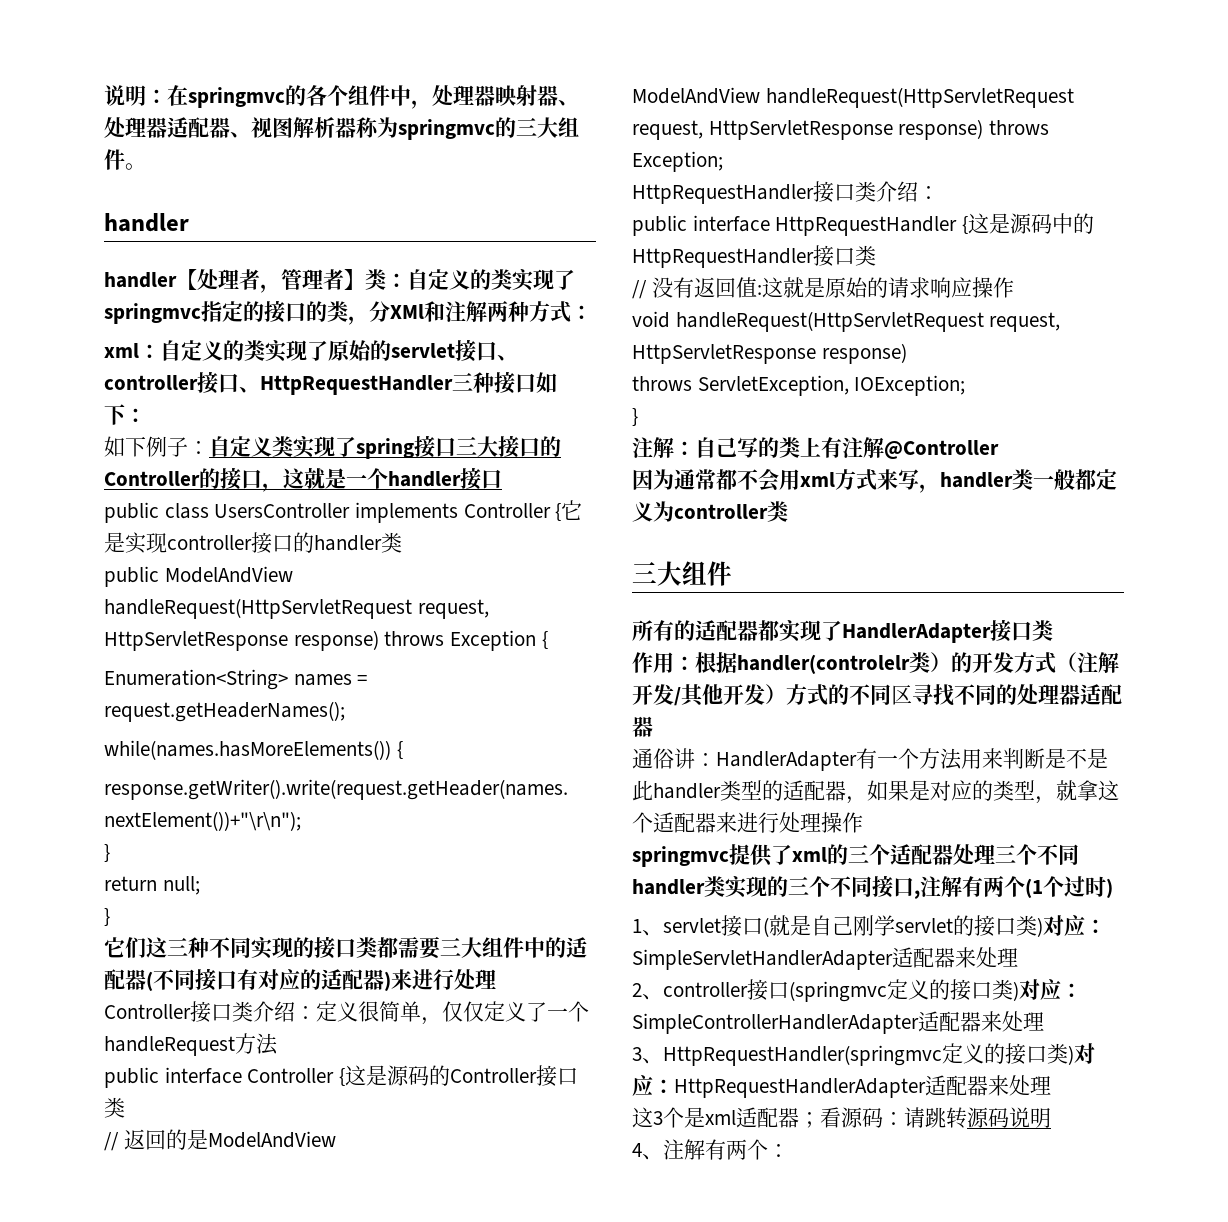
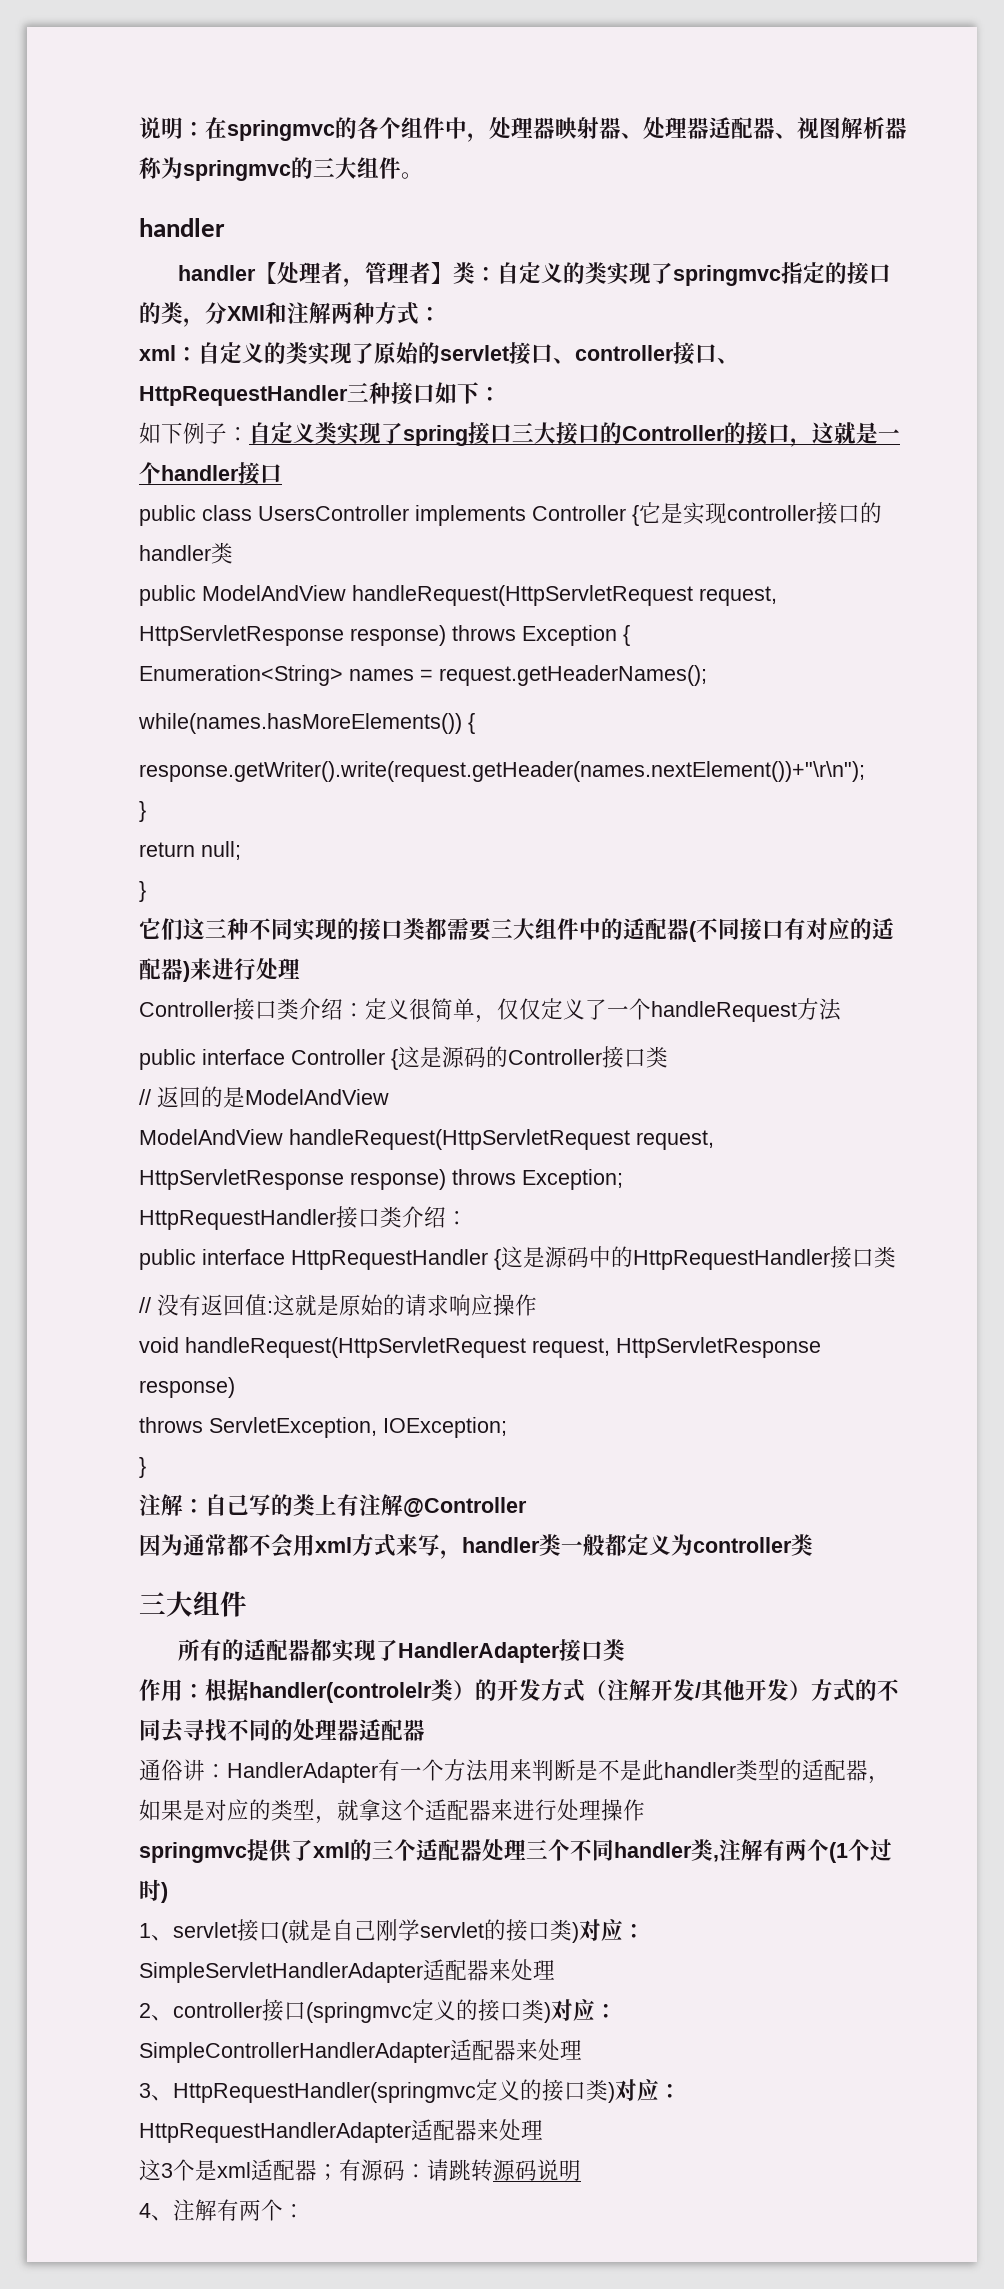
[891,685,912,705] 区 -> [161,1719,184,1743] 去
[725,875,914,898] 实现的三个不同接口 -> (713, 1850) none
[820,1107,841,1128] 看 -> [339,2159,361,2181] 有

